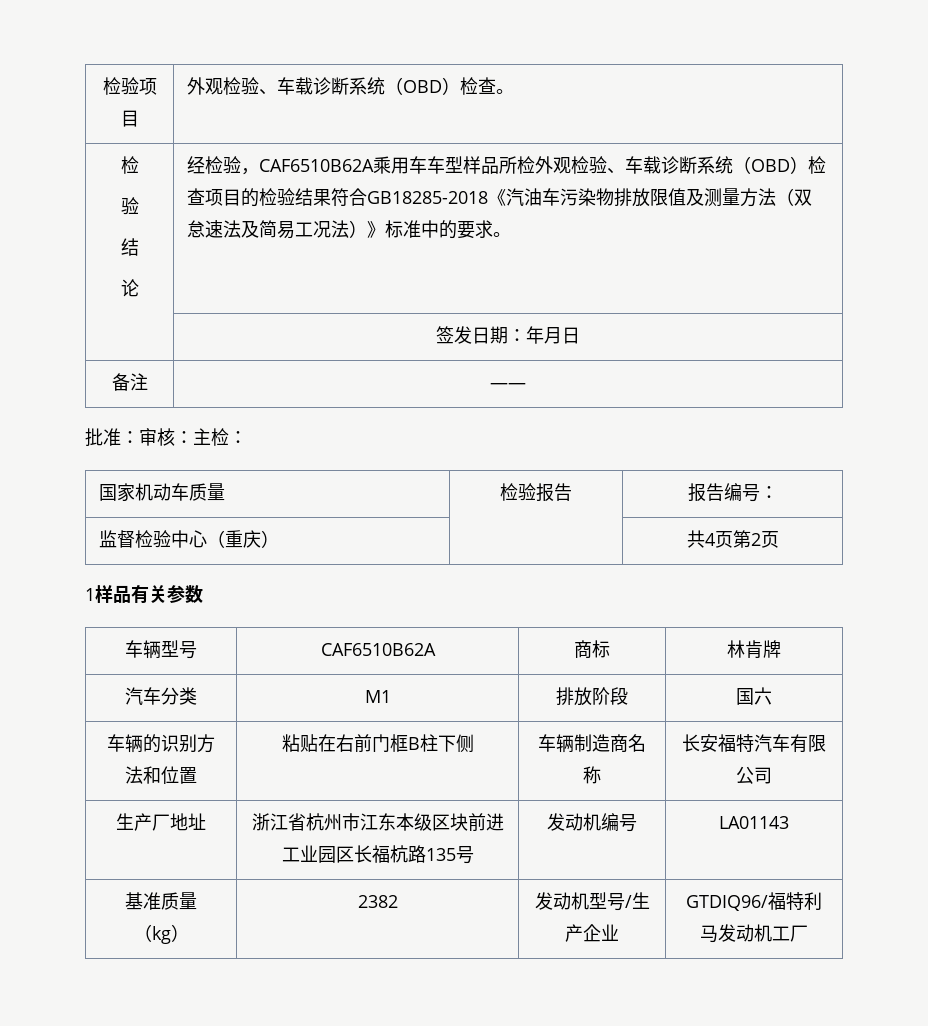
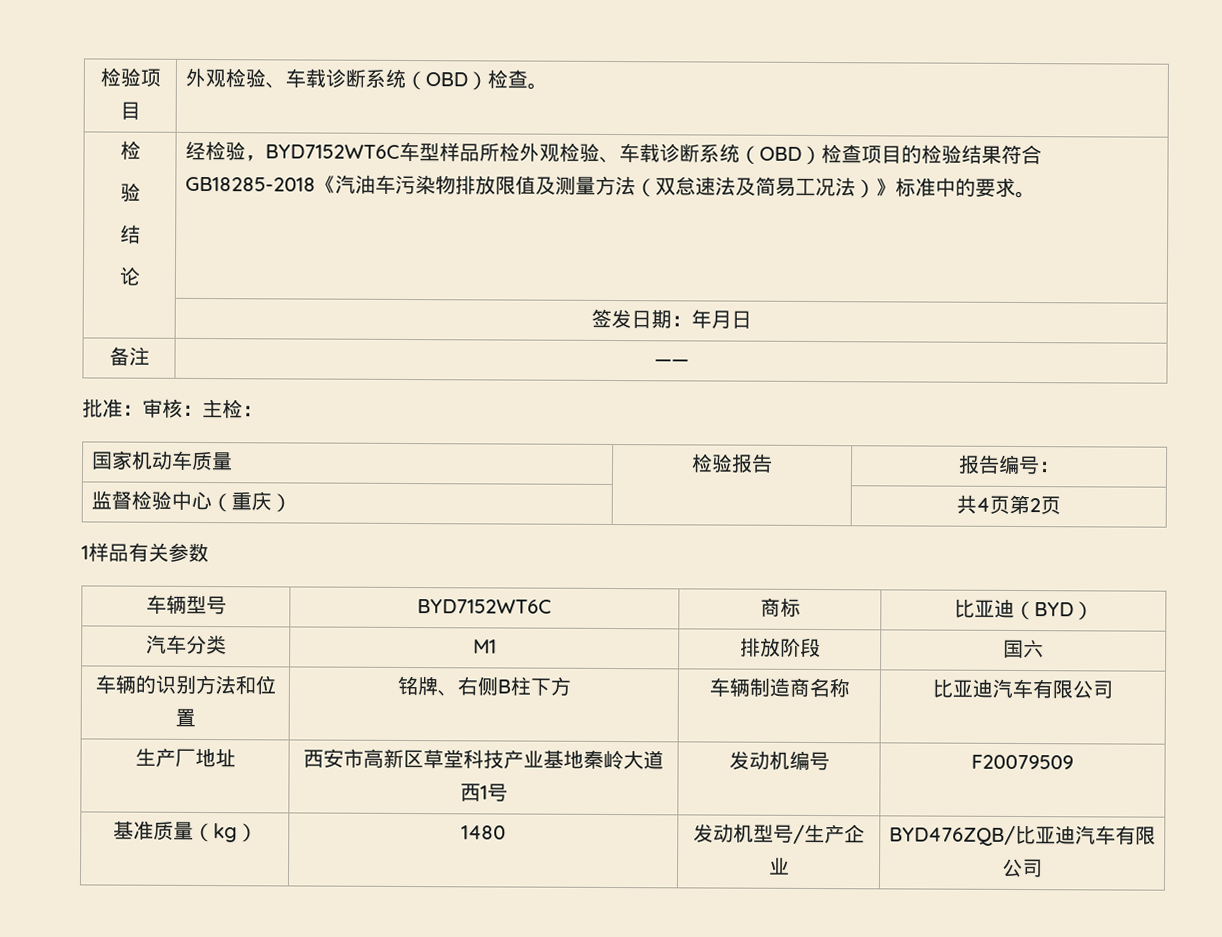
[259,156,428,174] CAF6510B62A乘用车 -> [264,144,400,159] BYD7152WT6C
[320,643,436,656] CAF6510B62A -> [417,599,552,614] BYD7152WT6C
[727,640,781,658] 林肯牌 -> [953,598,1094,621] 比亚迪（BYD）
[281,734,408,752] 粘贴在右前门框 -> [396,675,498,697] 铭牌、右侧
[455,734,474,753] 侧 -> [549,676,571,696] 方
[682,734,754,752] 长安福特 -> [932,678,993,698] 比亚迪
[251,813,504,831] [281,845,456,863] 浙江省杭州市江东本级区块前进工业园区长福杭路135 -> [303,748,664,770] [459,783,488,802] 西安市高新区草堂科技产业基地秦岭大道西1
[719,816,789,829] LA01143 -> [971,754,1074,770] F20079509
[357,895,398,908] 2382 -> [461,825,507,840] 1480
[686,892,822,911] [700,924,808,943] GTDIQ96/福特利马发动机工厂 -> [889,825,1156,846] [1002,858,1043,878] BYD476ZQB/比亚迪汽车有限公司

